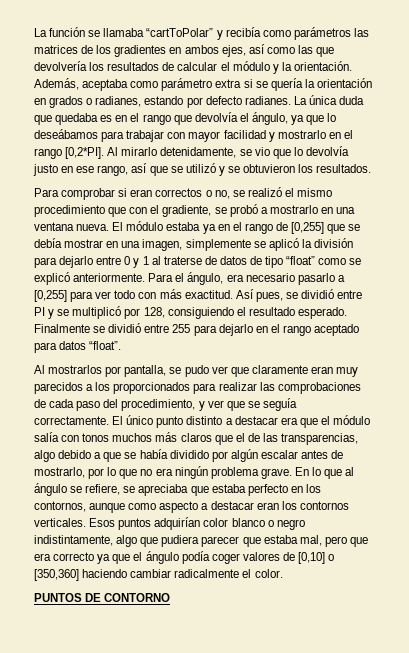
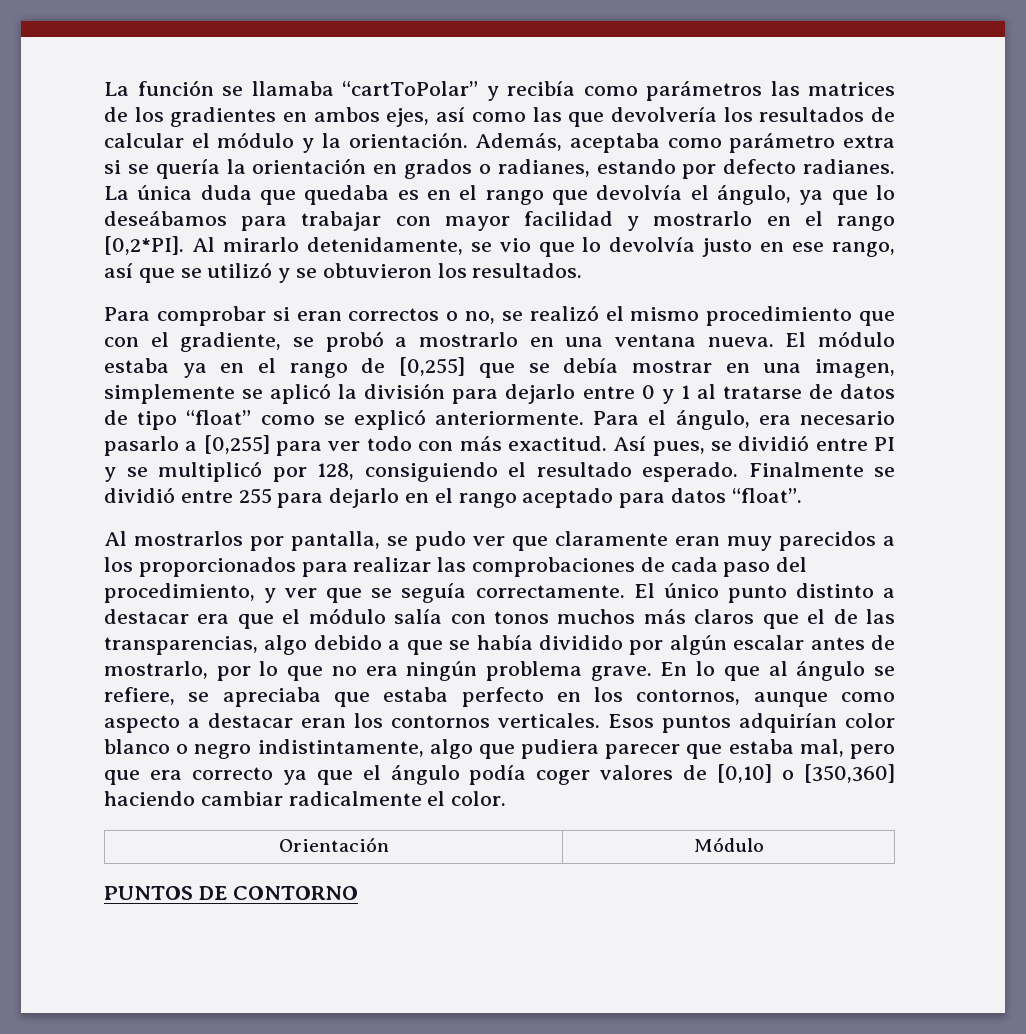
[163,256,202,265] traterse -> [722,386,802,399] tratarse
(283, 573) none -> [278,837,389,852] [693,837,764,852] // Orientación | Módulo

